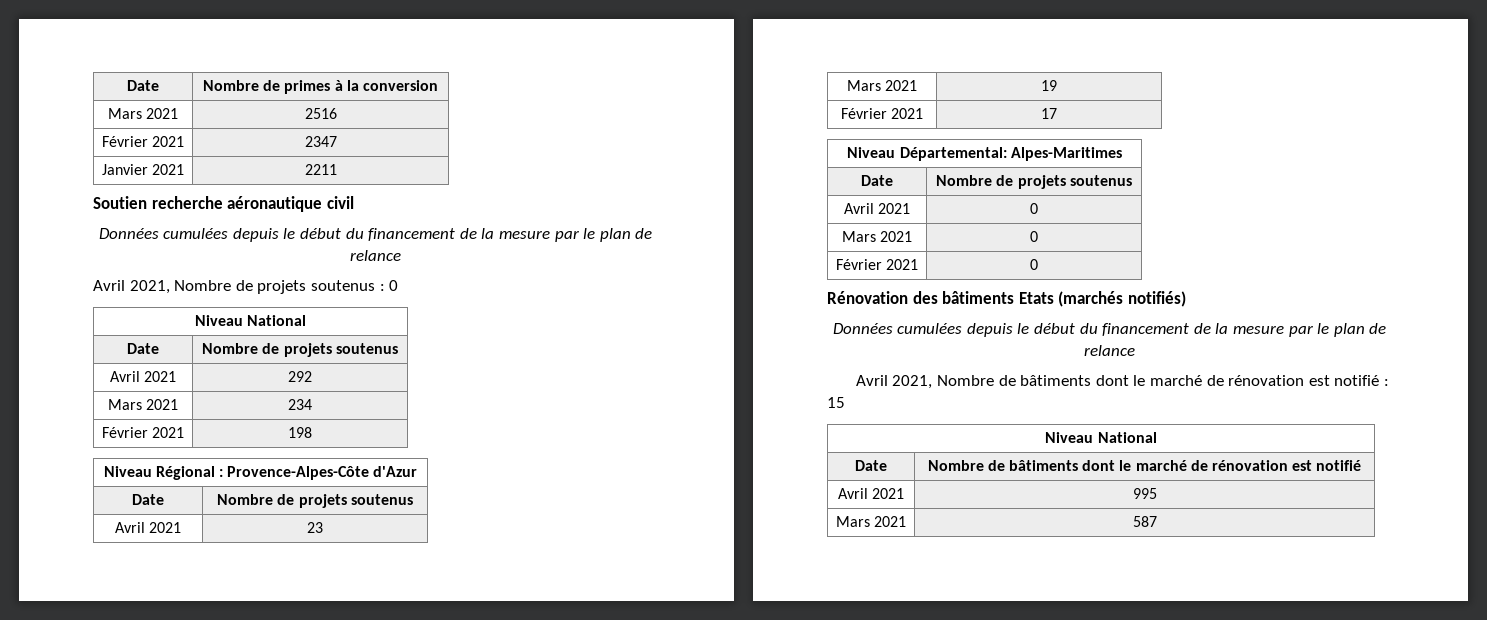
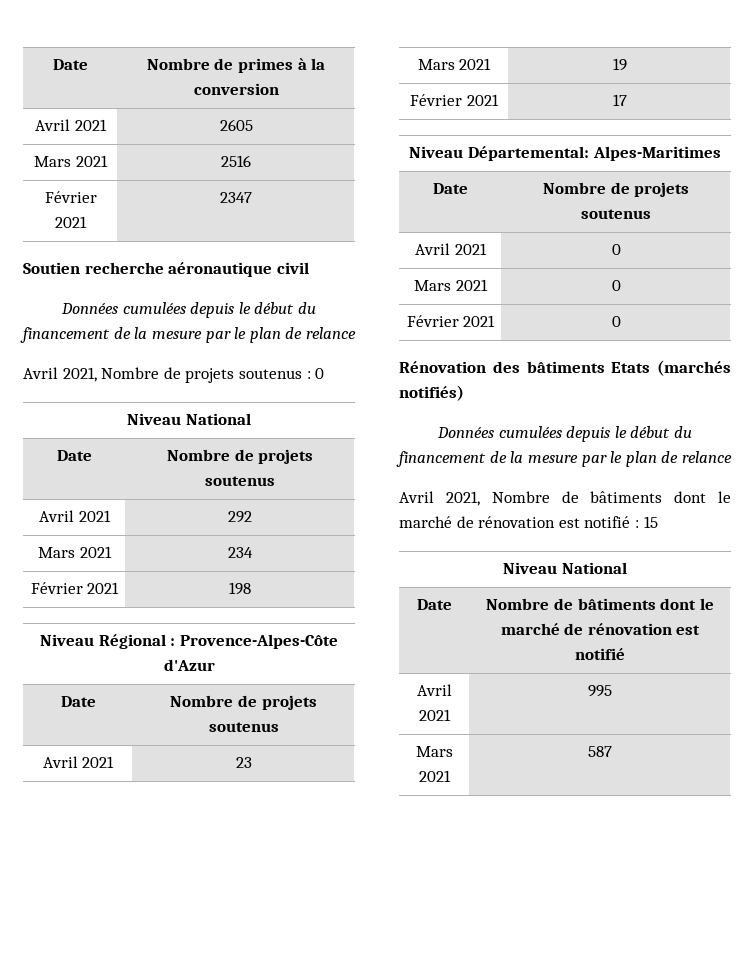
(438, 85) none -> [35,119,107,131] [219,119,253,131] // Avril 2021 | 2605
[101,164,185,175] [304,164,337,175] // Janvier 2021 | 2211 -> (253, 197) none

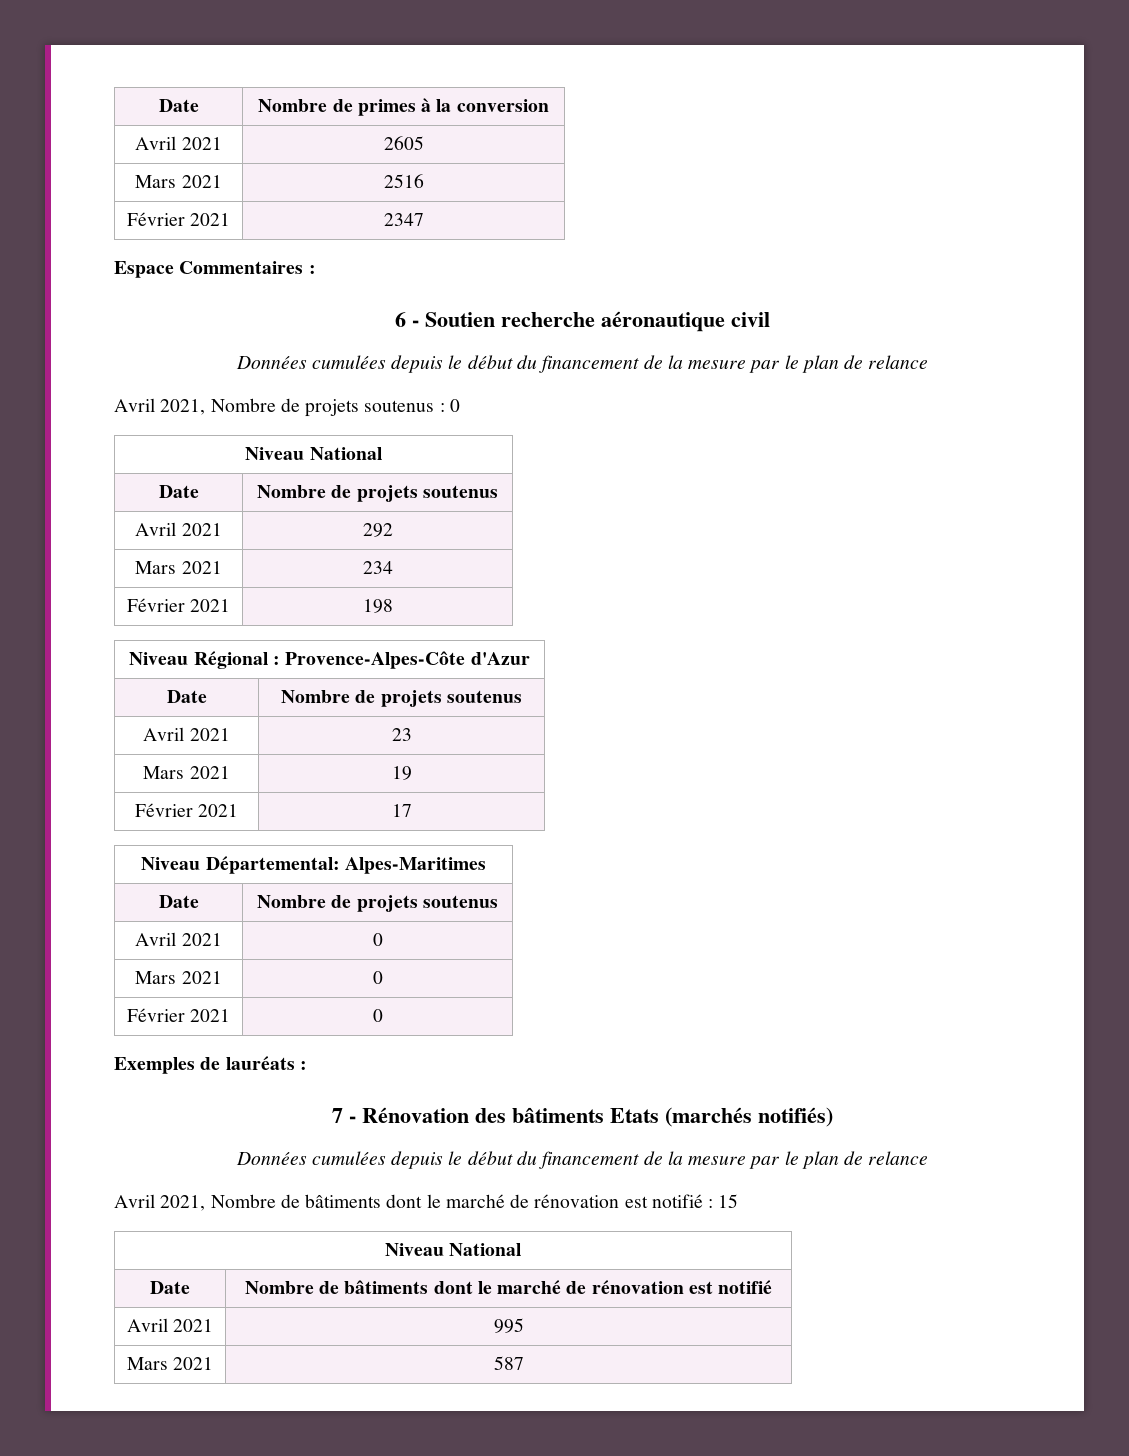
(253, 197) none -> [114,261,316,278] [395,312,419,327] Espace Commentaires : // 6 -
(621, 321) none -> [114,1056,307,1074] [332,1108,356,1123] Exemples de lauréats : // 7 -

